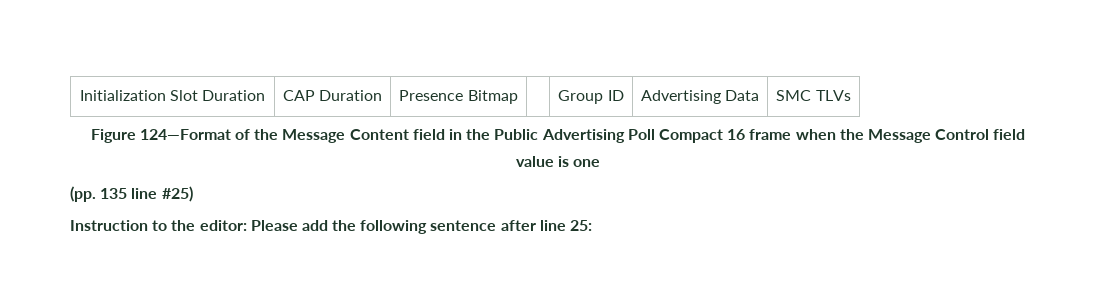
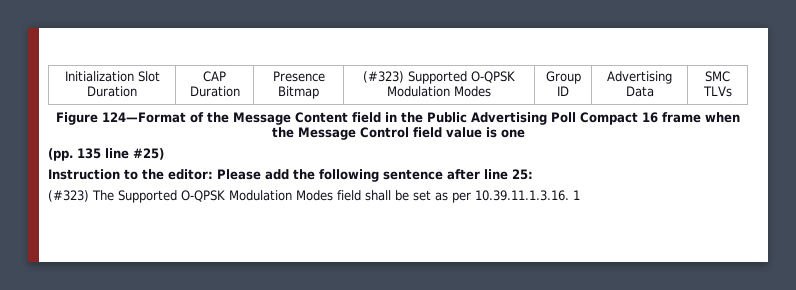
(518, 97) none -> [363,71,515,84] [387,86,491,97] (#323) Supported O-QPSK Modulation Modes
(593, 225) none -> [48,190,580,203] // (#323) The Supported O-QPSK Modulation Modes field shall be set as per 10.39.11.1.3.16. 1

